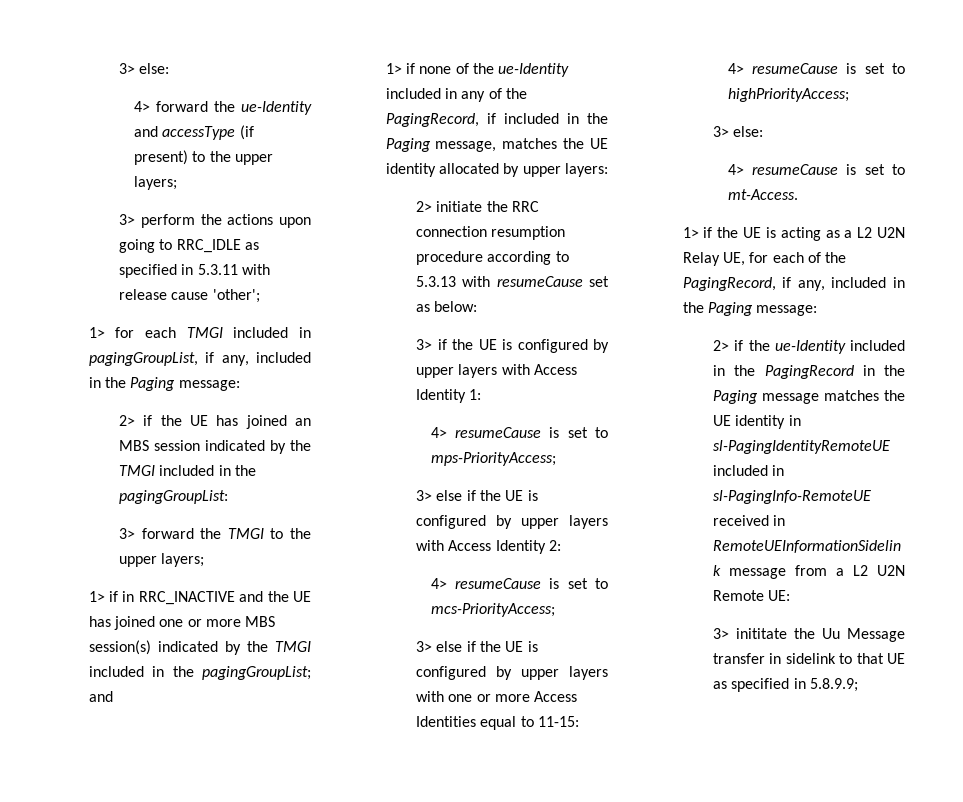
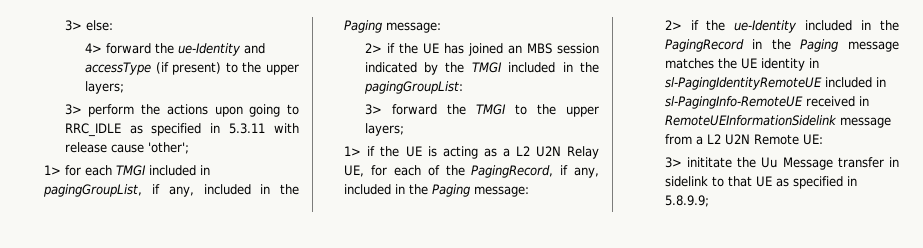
[88,591,311,605] [88,616,276,630] [88,640,311,655] [88,666,312,680] [88,691,113,702] [385,63,570,77] [385,88,527,102] [385,113,608,127] [385,138,608,152] [385,163,608,177] [416,201,540,212] [416,226,566,240] [416,251,569,265] [416,276,609,287] [416,301,478,312] [416,339,609,353] [416,364,578,378] [416,389,482,403] [430,427,608,438] [430,452,556,466] [416,490,538,501] [416,515,608,529] [416,540,562,554] [430,578,608,589] [430,603,555,617] [416,641,538,652] [416,666,608,680] [416,691,578,702] [416,716,580,730] [727,63,905,74] [727,88,849,102] [713,126,764,137] [727,164,905,175] [727,189,798,200] // 1> if in RRC_INACTIVE and the UE has joined one or more MBS session(s) indicated by the TMGI included in the pagingGroupList; and // 1> if none of the ue-Identity included in any of the PagingRecord, if included in the Paging message, matches the UE identity allocated by upper layers: // 2> initiate the RRC connection resumption procedure according to 5.3.13 with resumeCause set as below: // 3> if the UE is configured by upper layers with Access Identity 1: // 4> resumeCause is set to mps-PriorityAccess; // 3> else if the UE is configured by upper layers with Access Identity 2: // 4> resumeCause is set to mcs-PriorityAccess; // 3> else if the UE is configured by upper layers with one or more Access Identities equal to 11-15: // 4> resumeCause is set to highPriorityAccess; // 3> else: // 4> resumeCause is set to mt-Access. -> (404, 129) none

